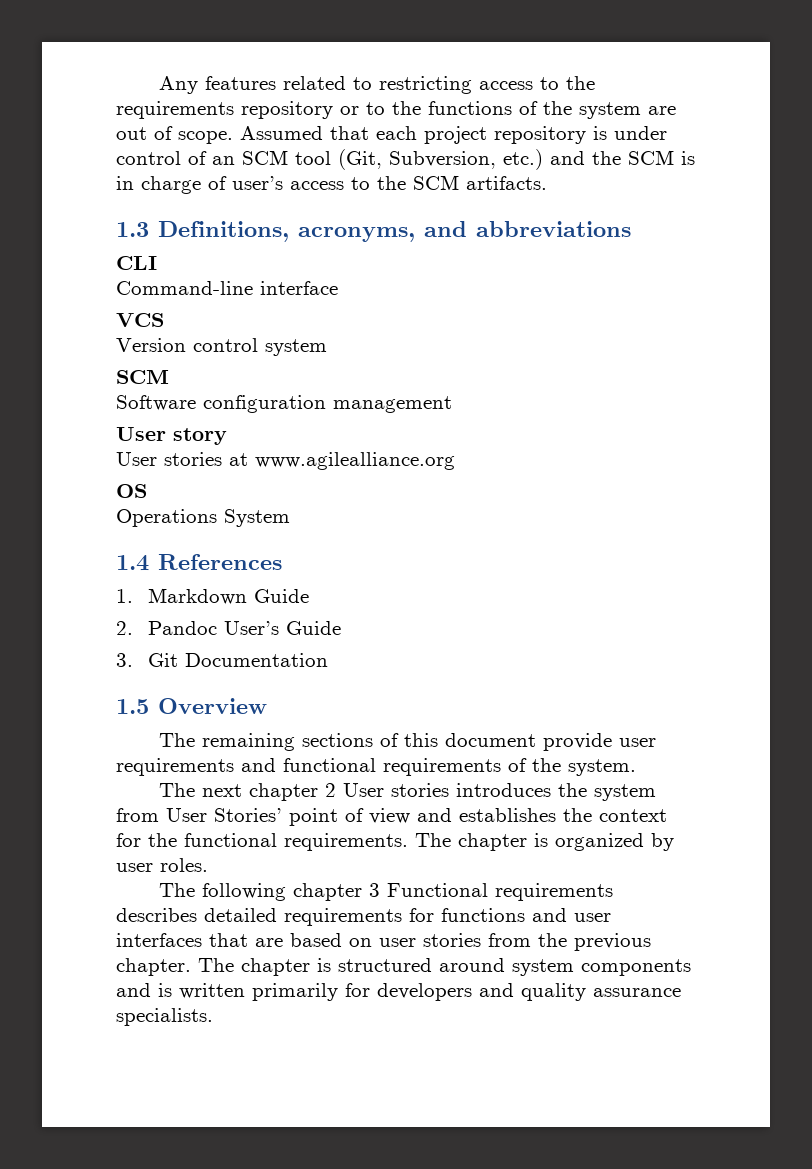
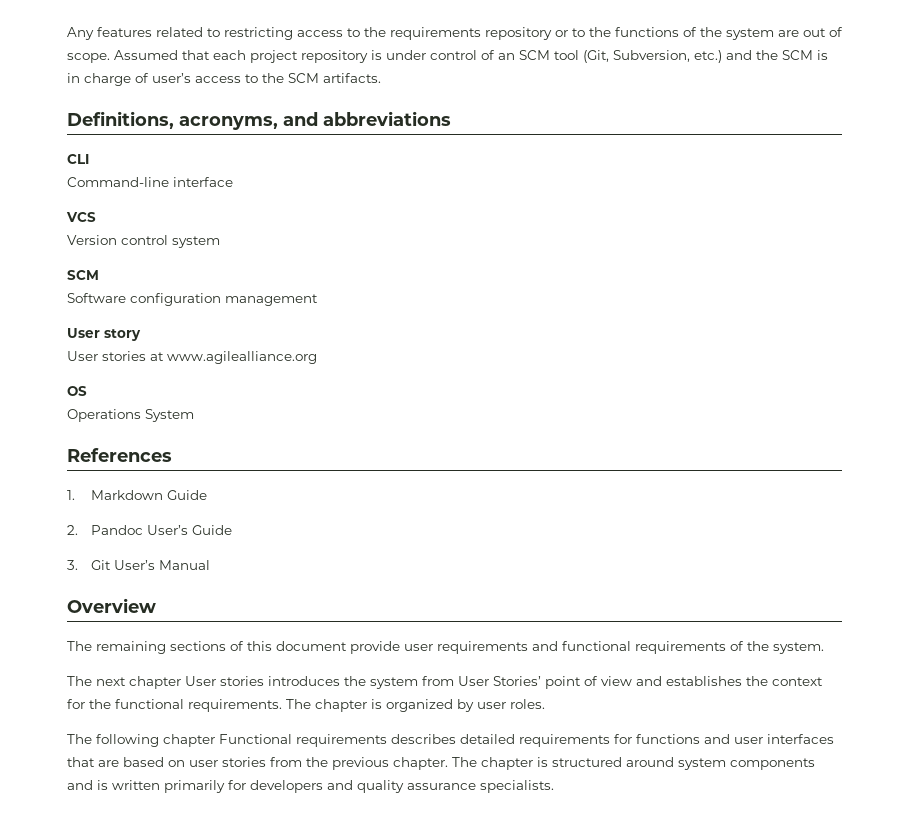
[116,222,149,237] 1.3 -> (381, 78) none
[116,555,149,571] 1.4 -> (194, 415) none
[184,653,328,667] [116,699,149,714] Documentation // 1.5 -> [114,560,211,570] User’s Manual //
[325,783,337,797] 2 -> (181, 682) none
[369,883,381,897] 3 -> (215, 740) none

